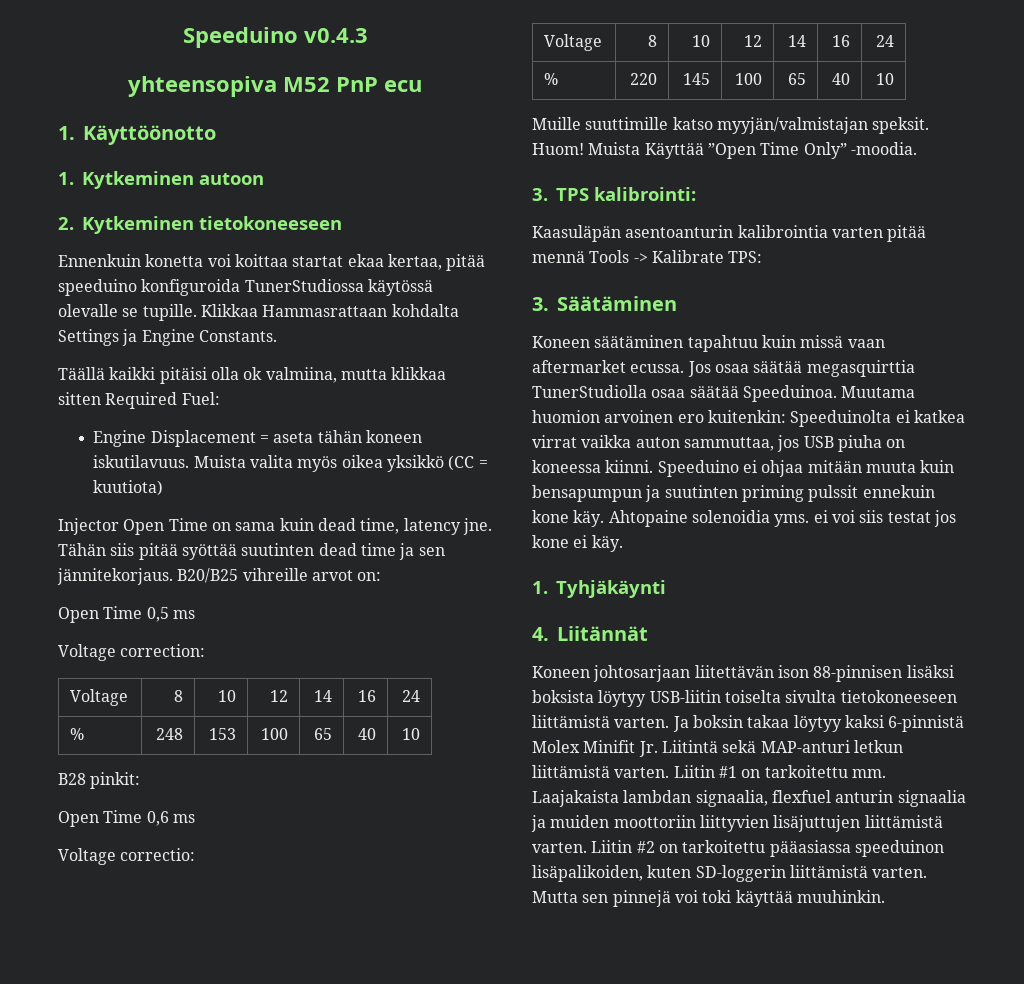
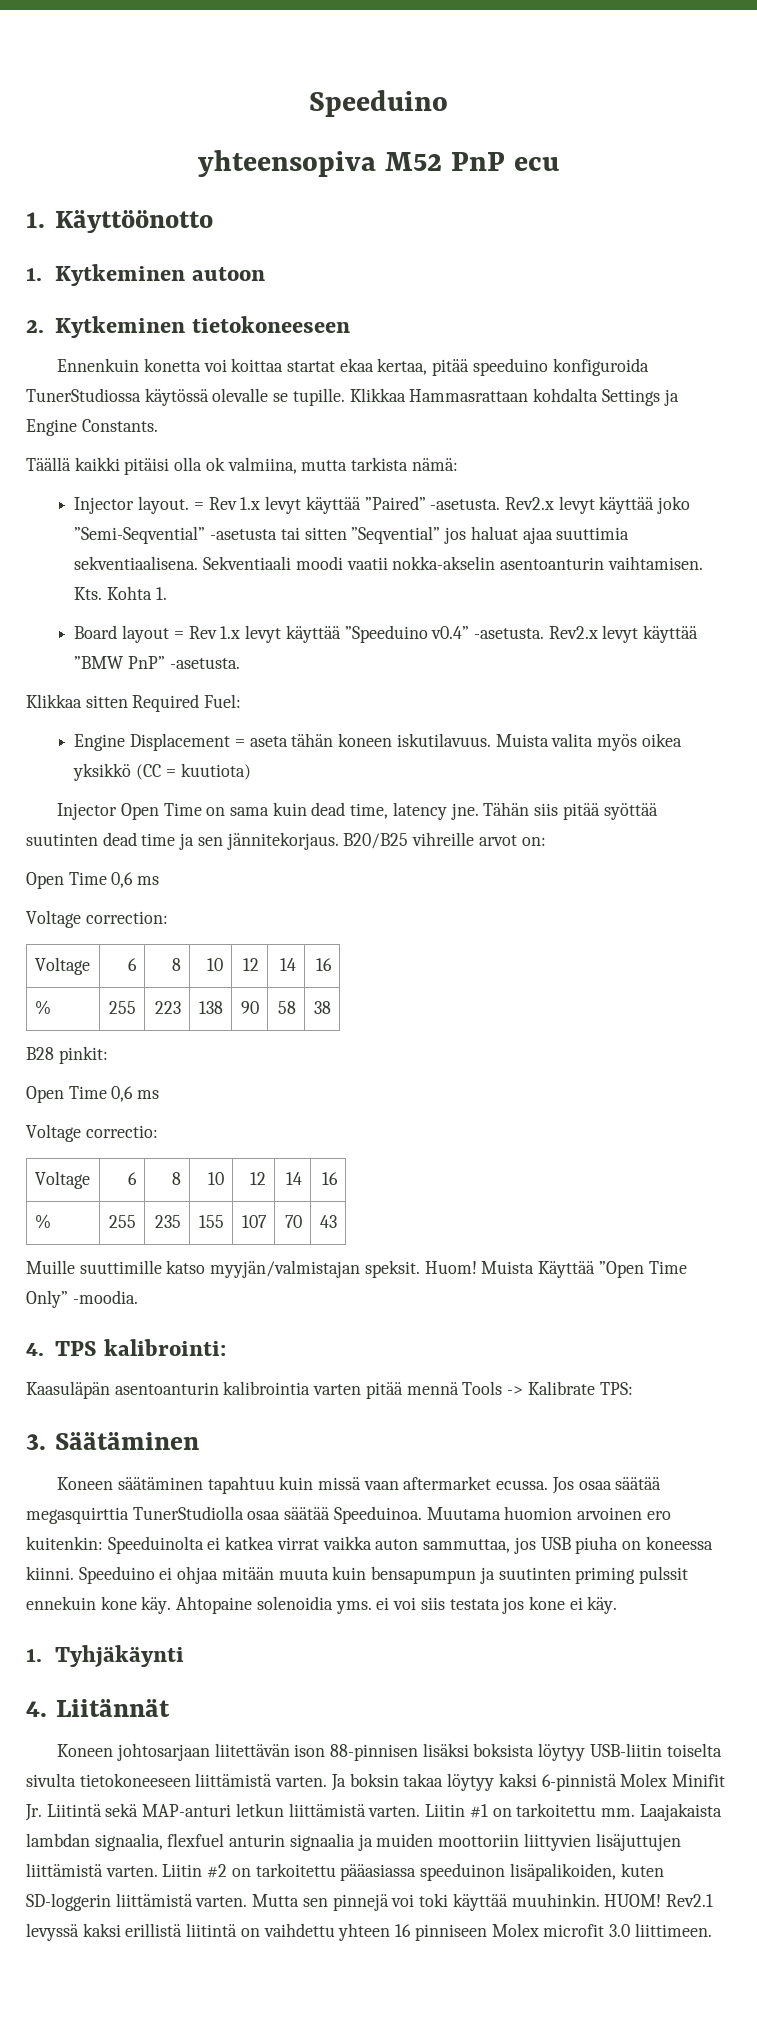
[182,27,368,48] Speeduino v0.4.3 -> [309,90,448,117] Speeduino
[391,367,447,380] klikkaa -> [351,457,458,471] [74,496,691,514] [74,526,630,544] [74,556,703,570] [74,586,167,600] [74,625,699,643] [74,656,240,669] [26,694,82,708] tarkista nämä: // Injector layout. = Rev 1.x levyt käyttää ”Paired” -asetusta. Rev2.x levyt käyttää joko ”Semi-Seqvential” -asetusta tai sitten ”Seqvential” jos haluat ajaa suuttimia sekventiaalisena. Sekventiaali moodi vaatii nokka-akselin asentoanturin vaihtamisen. Kts. Kohta 1. // Board layout = Rev 1.x levyt käyttää ”Speeduino v0.4” -asetusta. Rev2.x levyt käyttää ”BMW PnP” -asetusta. // Klikkaa
[146,607,169,622] 0,5 -> [111,872,134,888] 0,6
[173,690,183,702] [217,690,236,702] [269,690,288,702] [313,690,332,702] [357,690,376,702] [401,690,420,702] [70,728,85,740] [155,728,183,740] [208,728,236,740] [260,728,288,740] [313,728,332,740] [357,728,376,740] [401,728,420,740] | 8 | 10 | 12 | 14 | 16 | 24 // % | 248 | 153 | 100 | 65 | 40 | 10 -> [128,958,138,971] [172,958,182,971] [207,958,224,971] [243,958,260,971] [280,958,297,971] [316,958,333,971] [34,1000,51,1015] [109,1001,137,1014] [155,1001,182,1014] [199,1001,224,1014] [241,1001,260,1014] [278,1001,297,1014] [314,1001,332,1014] | 6 | 8 | 10 | 12 | 14 | 16 // % | 255 | 223 | 138 | 90 | 58 | 38
[647,35,657,47] [691,35,710,47] [743,35,762,47] [787,35,806,47] [831,35,850,47] [875,35,894,47] [544,73,559,85] [629,73,657,85] [682,73,710,85] [734,73,762,85] [787,73,806,85] [831,73,850,85] [875,73,894,85] | 8 | 10 | 12 | 14 | 16 | 24 // % | 220 | 145 | 100 | 65 | 40 | 10 -> [128,1172,138,1185] [172,1172,182,1185] [208,1172,225,1185] [250,1172,267,1185] [286,1172,303,1185] [322,1172,339,1185] [34,1214,51,1229] [109,1215,137,1228] [155,1215,182,1228] [199,1215,225,1228] [242,1215,268,1228] [285,1215,303,1228] [320,1215,338,1228] | 6 | 8 | 10 | 12 | 14 | 16 // % | 255 | 235 | 155 | 107 | 70 | 43
[532,188,548,201] 3. -> [26,1343,44,1356] 4.
[887,512,931,523] testat -> [449,1599,500,1610] testata
(885, 896) none -> [604,1894,713,1907] [26,1923,712,1941] HUOM! Rev2.1 levyssä kaksi erillistä liitintä on vaihdettu yhteen 16 pinniseen Molex microfit 3.0 liittimeen.

